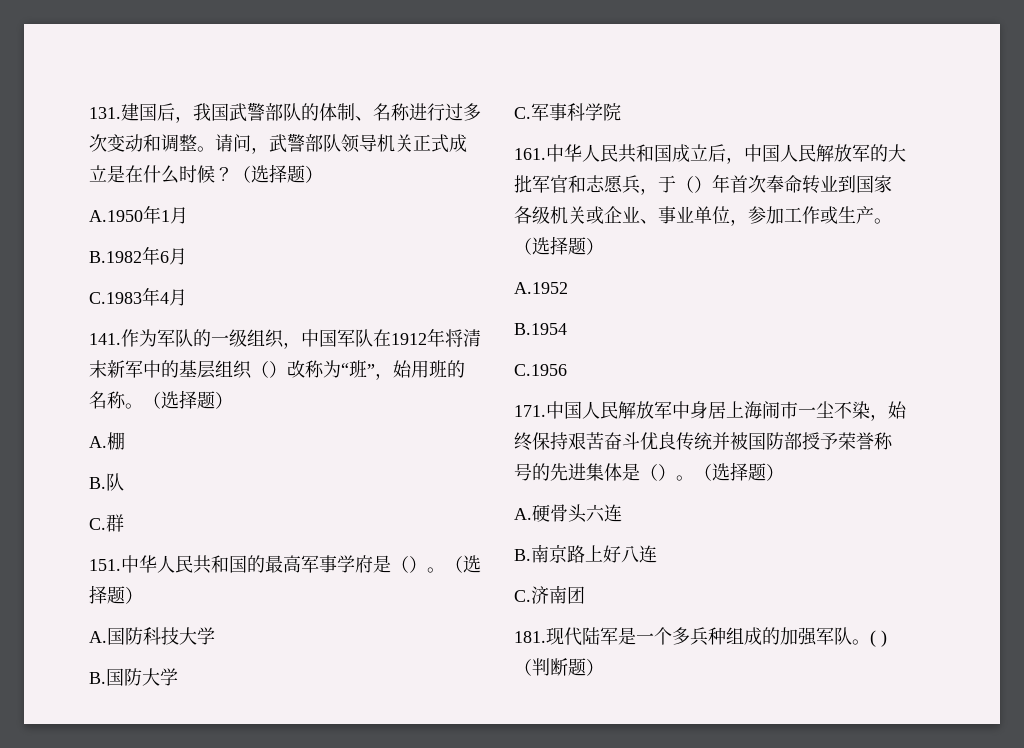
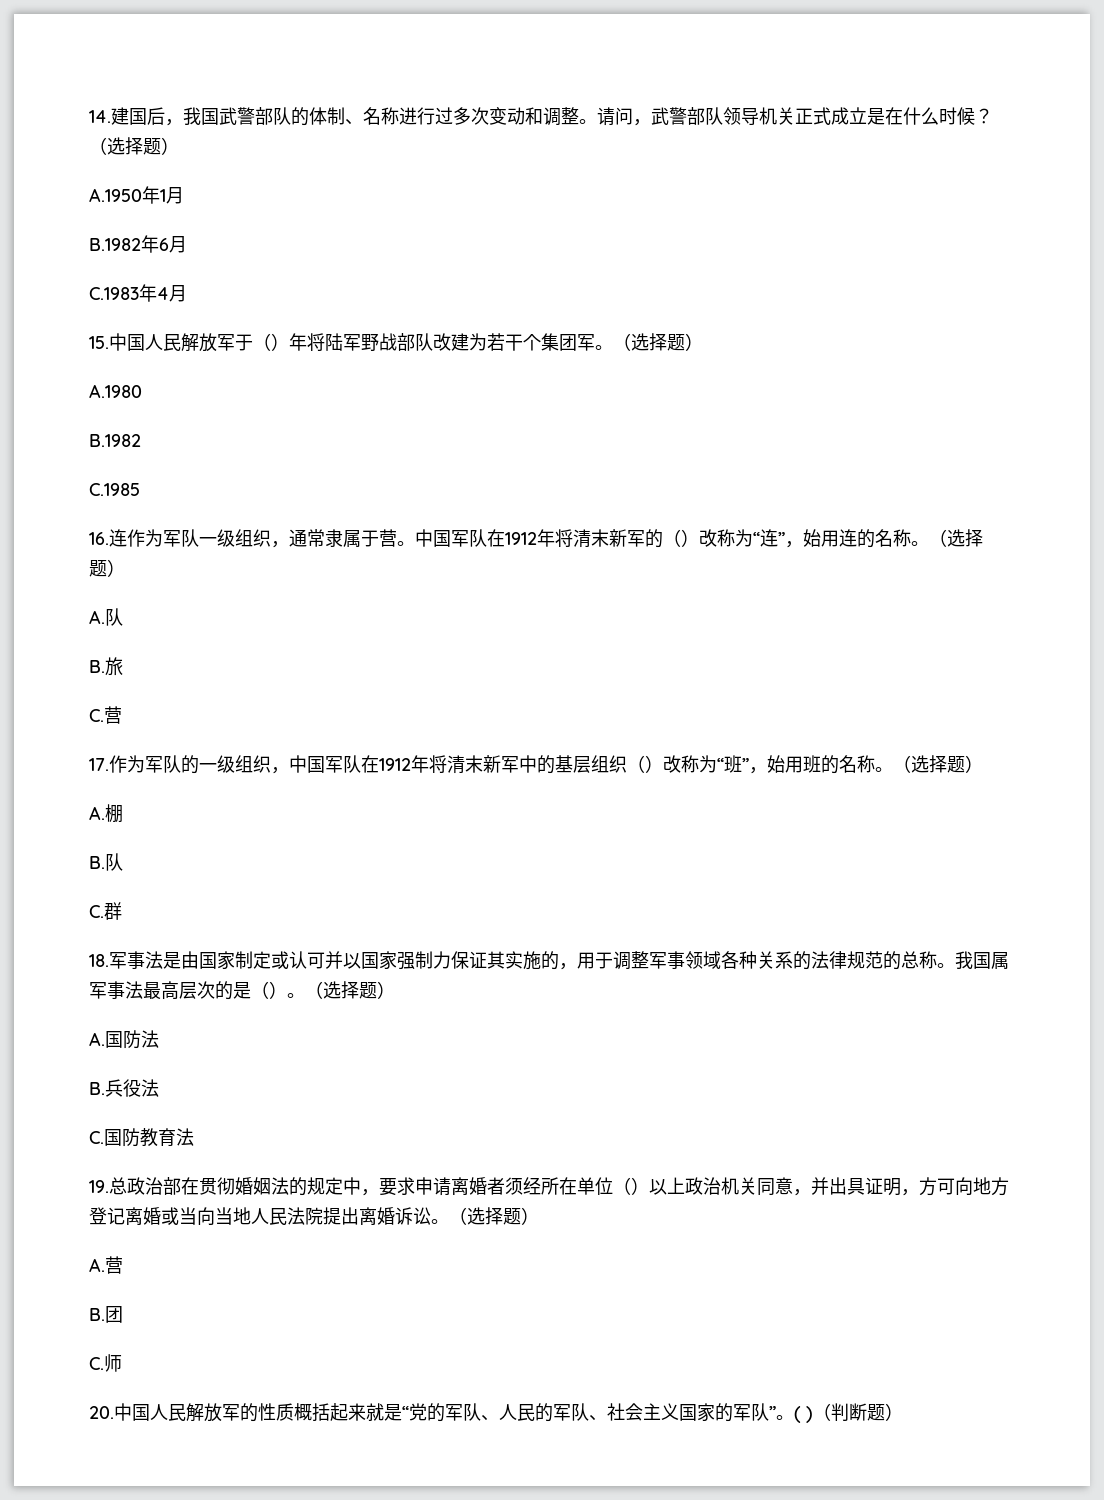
[89,107,121,119] 131. -> [89,110,111,123] 14.
[89,333,121,345] 141. -> [89,333,703,352] [89,384,142,398] [89,434,141,447] [89,483,140,496] [89,529,983,548] [89,559,125,577] [89,608,123,626] [89,657,123,676] [89,706,122,724] [89,758,109,771] 15.中国人民解放军于（）年将陆军野战部队改建为若干个集团军。（选择题） // A.1980 // B.1982 // C.1985 // 16.连作为军队一级组织，通常隶属于营。中国军队在1912年将清末新军的（）改称为“连”，始用连的名称。（选择题） // A.队 // B.旅 // C.营 // 17.
[89,555,373,574] 151.中华人民共和国的最高军事学府 -> [89,951,1009,970] [89,981,233,1000] 18.军事法是由国家制定或认可并以国家强制力保证其实施的，用于调整军事领域各种关系的法律规范的总称。我国属军事法最高层次的
[143,627,215,645] [89,668,178,686] [514,103,621,121] [514,144,906,164] [514,174,892,195] [514,206,892,226] [514,236,604,255] [514,282,568,294] [514,323,567,335] [514,364,567,376] [514,401,907,421] [514,432,893,451] [514,462,784,481] [514,504,622,523] [514,544,657,563] [514,585,585,604] [514,627,852,646] 科技大学 // B.国防大学 // C.军事科学院 // 161.中华人民共和国成立后，中国人民解放军的大批军官和志愿兵，于（）年首次奉命转业到国家各级机关或企业、事业单位，参加工作或生产。（选择题） // A.1952 // B.1954 // C.1956 // 171.中国人民解放军中身居上海闹市一尘不染，始终保持艰苦奋斗优良传统并被国防部授予荣誉称号的先进集体是（）。（选择题） // A.硬骨头六连 // B.南京路上好八连 // C.济南团 // 181.现代陆军是一个多兵种组成的加强军队 -> [141,1030,159,1048] [89,1079,159,1097] [89,1128,194,1147] [89,1177,1009,1196] [89,1207,539,1226] [89,1256,123,1274] [89,1306,123,1323] [89,1354,122,1372] [89,1403,776,1422] 法 // B.兵役法 // C.国防教育法 // 19.总政治部在贯彻婚姻法的规定中，要求申请离婚者须经所在单位（）以上政治机关同意，并出具证明，方可向地方登记离婚或当向当地人民法院提出离婚诉讼。（选择题） // A.营 // B.团 // C.师 // 20.中国人民解放军的性质概括起来就是“党的军队、人民的军队、社会主义国家的军队”

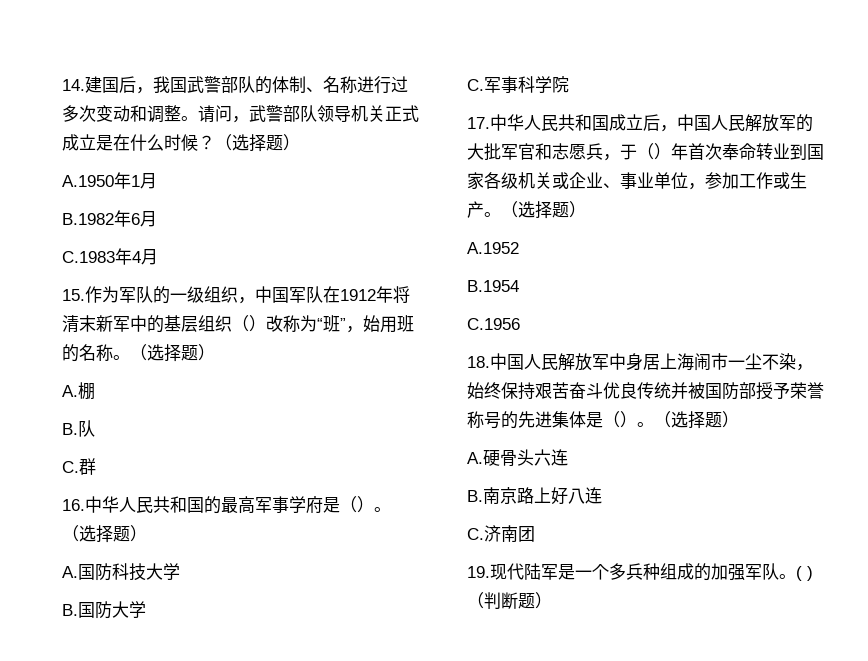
[109,333,703,352] [89,384,142,398] [89,434,141,447] [89,483,140,496] [89,529,983,548] [89,559,125,577] [89,608,123,626] [89,657,123,676] [89,706,122,724] [89,758,109,771] 中国人民解放军于（）年将陆军野战部队改建为若干个集团军。（选择题） // A.1980 // B.1982 // C.1985 // 16.连作为军队一级组织，通常隶属于营。中国军队在1912年将清末新军的（）改称为“连”，始用连的名称。（选择题） // A.队 // B.旅 // C.营 // 17. -> (85, 295) none
[89,951,1009,970] [89,981,233,1000] 18.军事法是由国家制定或认可并以国家强制力保证其实施的，用于调整军事领域各种关系的法律规范的总称。我国属军事法最高层次的 -> [62,496,323,514] 16.中华人民共和国的最高军事学府
[141,1030,159,1048] [89,1079,159,1097] [89,1128,194,1147] [89,1177,1009,1196] [89,1207,539,1226] [89,1256,123,1274] [89,1306,123,1323] [89,1354,122,1372] [89,1403,776,1422] 法 // B.兵役法 // C.国防教育法 // 19.总政治部在贯彻婚姻法的规定中，要求申请离婚者须经所在单位（）以上政治机关同意，并出具证明，方可向地方登记离婚或当向当地人民法院提出离婚诉讼。（选择题） // A.营 // B.团 // C.师 // 20.中国人民解放军的性质概括起来就是“党的军队、人民的军队、社会主义国家的军队” -> [112,563,180,581] [62,601,146,619] [467,76,569,93] [467,114,813,132] [467,143,824,161] [467,172,807,190] [467,201,586,219] [467,242,519,254] [467,280,519,292] [467,318,520,330] [467,353,813,371] [467,382,824,400] [467,411,739,429] [467,449,568,466] [467,487,602,505] [467,525,535,542] [467,563,779,581] 科技大学 // B.国防大学 // C.军事科学院 // 17.中华人民共和国成立后，中国人民解放军的大批军官和志愿兵，于（）年首次奉命转业到国家各级机关或企业、事业单位，参加工作或生产。（选择题） // A.1952 // B.1954 // C.1956 // 18.中国人民解放军中身居上海闹市一尘不染，始终保持艰苦奋斗优良传统并被国防部授予荣誉称号的先进集体是（）。（选择题） // A.硬骨头六连 // B.南京路上好八连 // C.济南团 // 19.现代陆军是一个多兵种组成的加强军队

